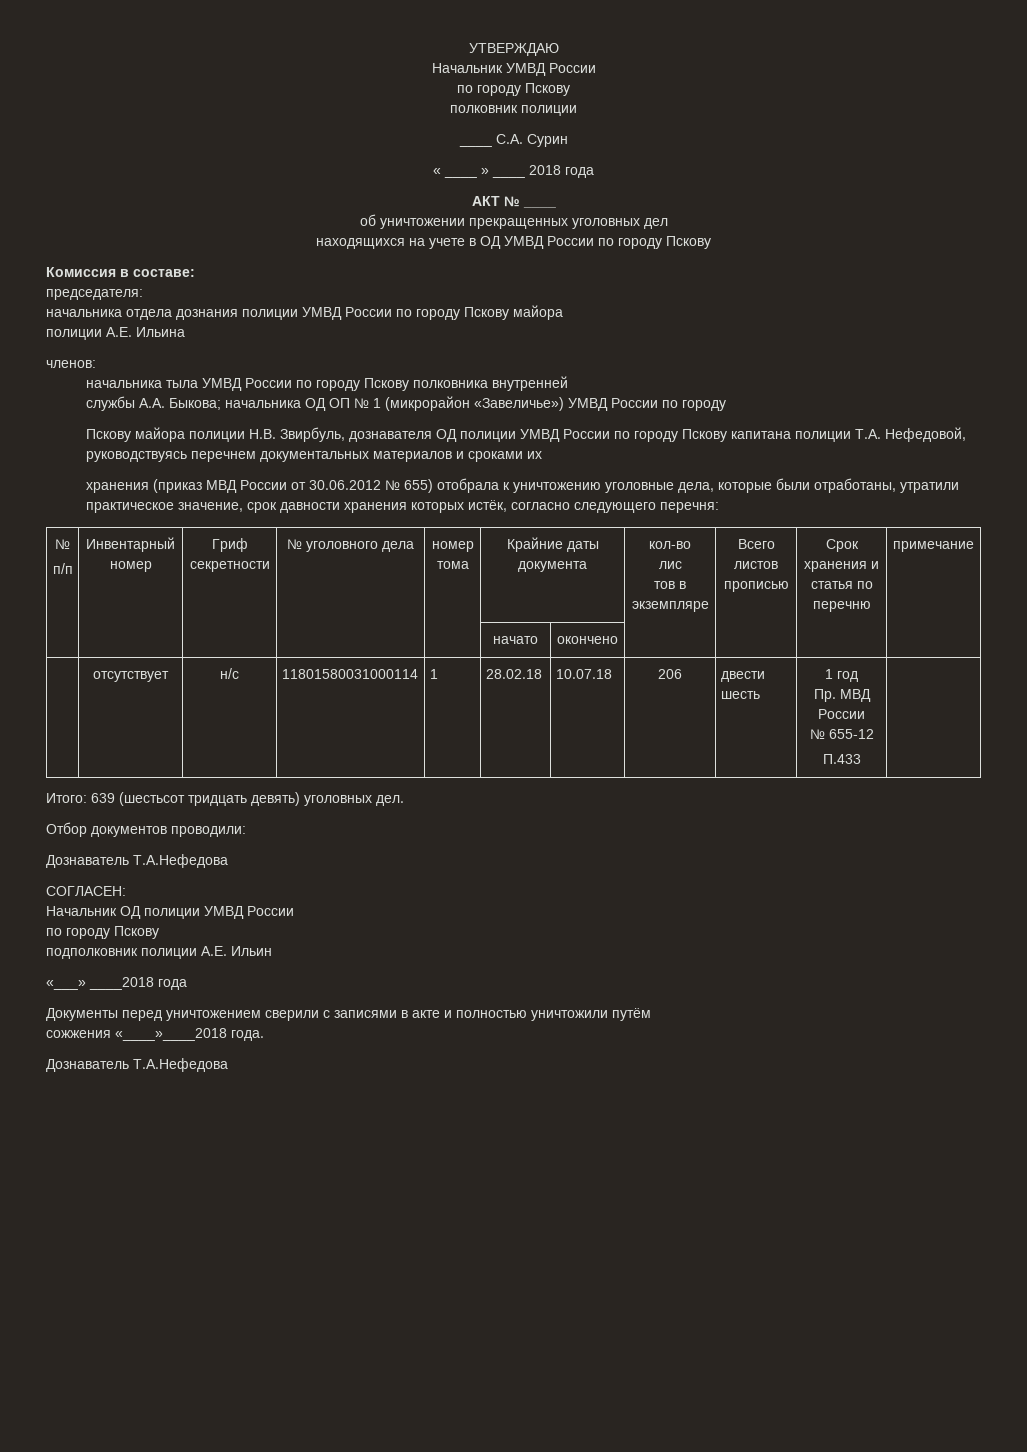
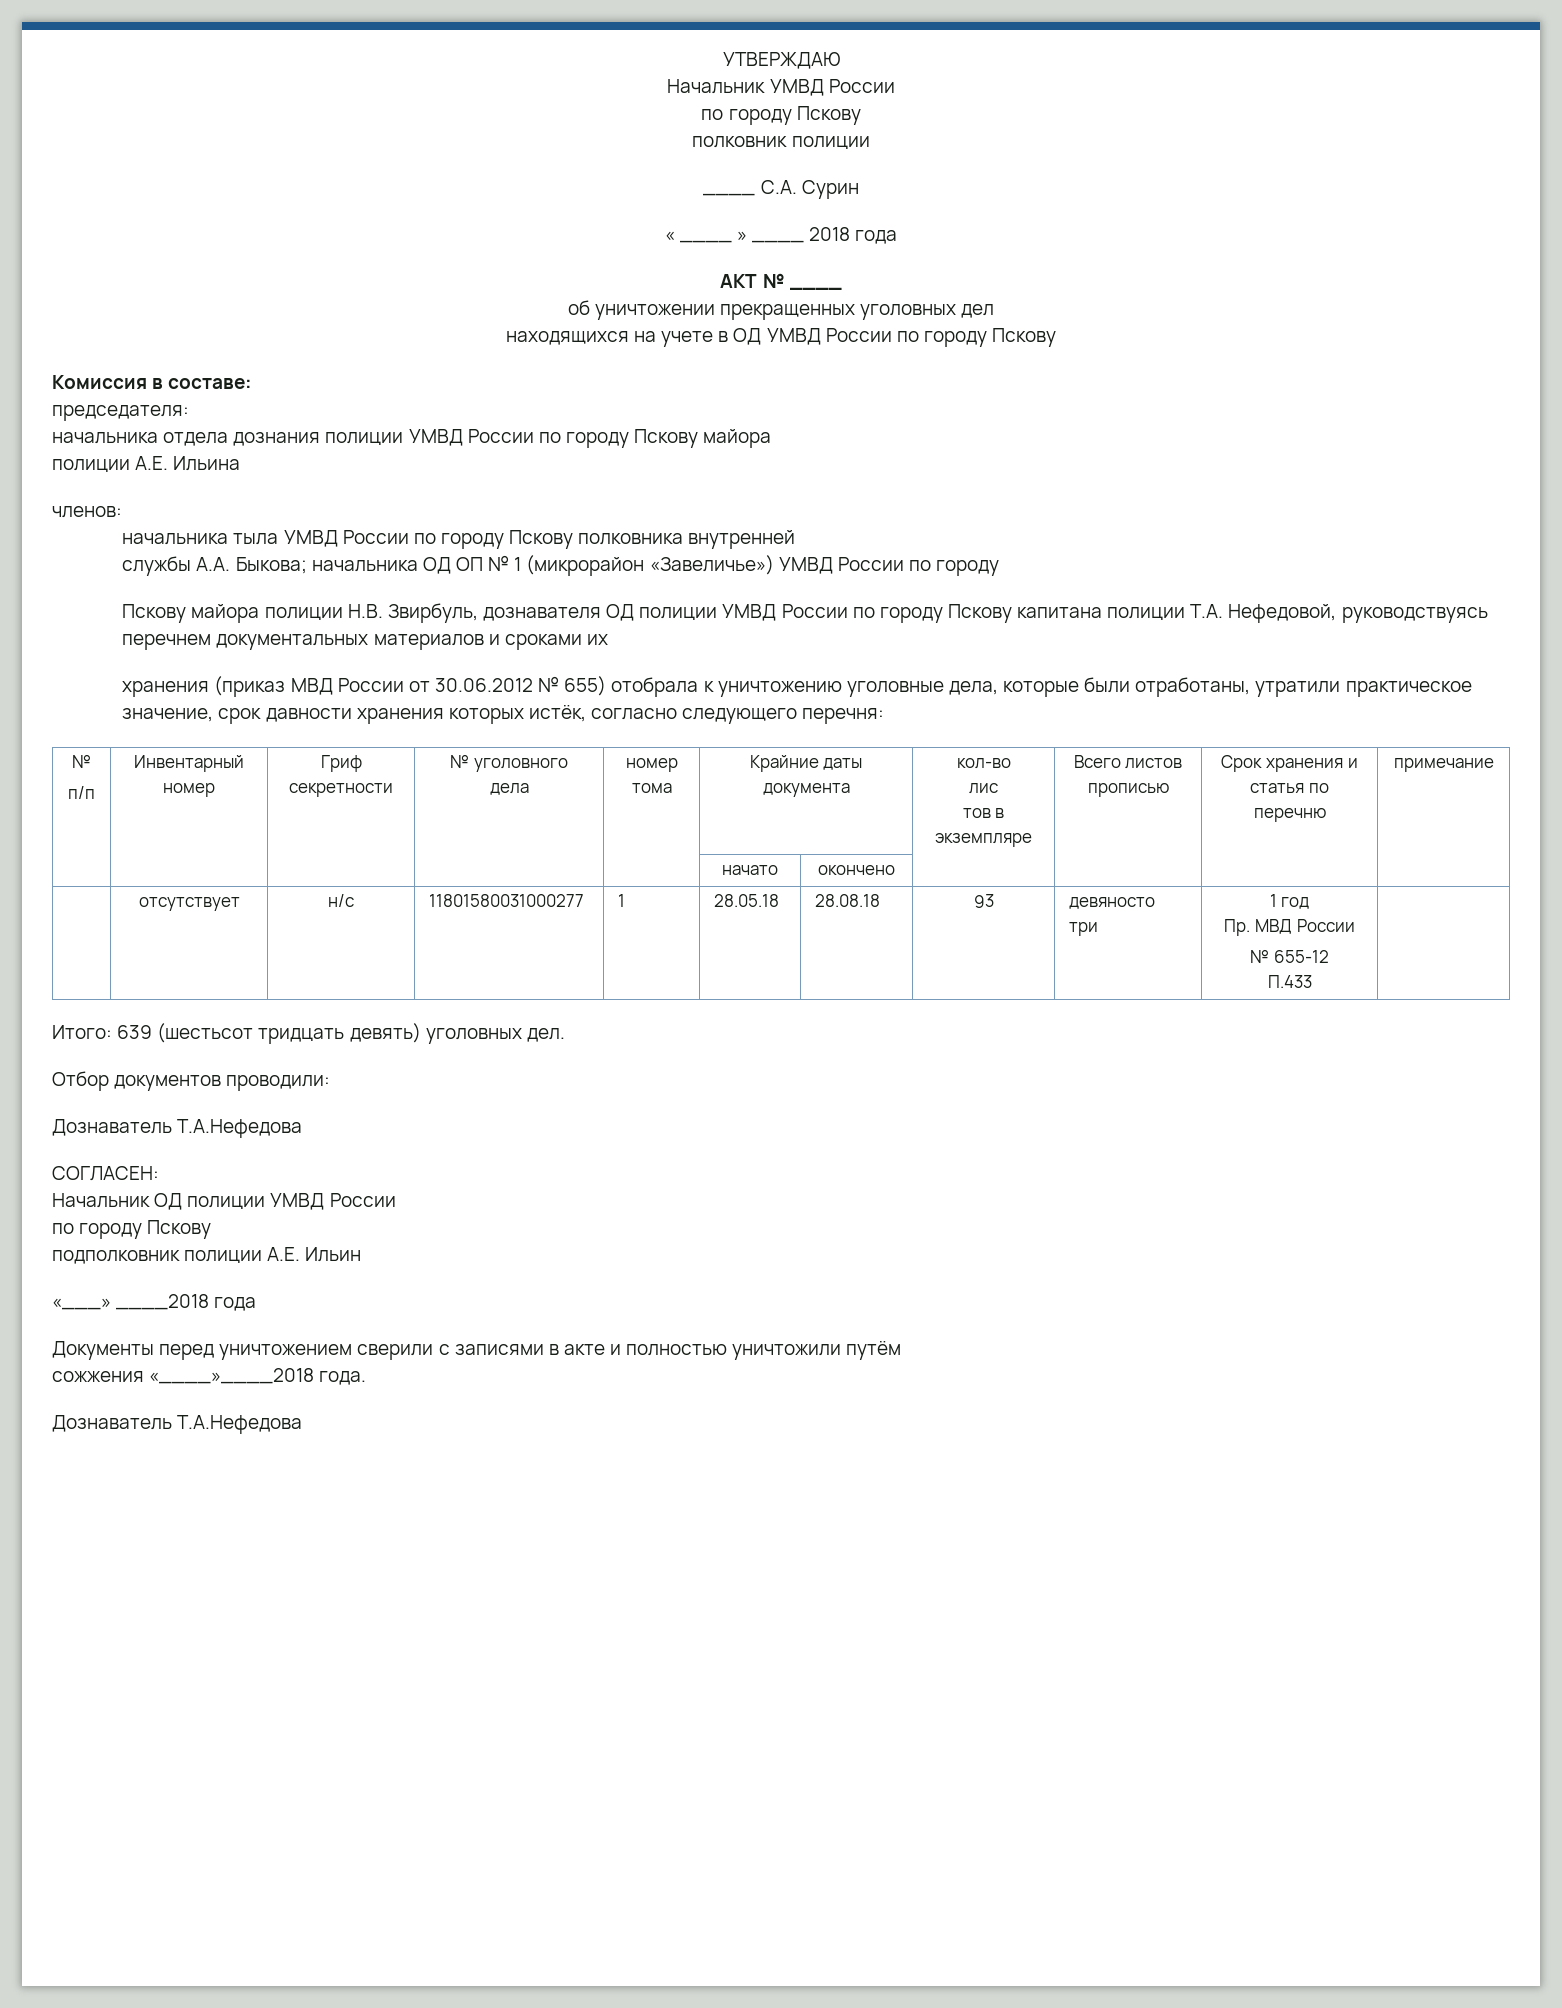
[281,669,418,679] [429,669,438,679] [485,669,542,679] [555,669,612,679] [658,669,683,679] [720,671,765,682] [720,691,760,699] 11801580031000114 | 1 | 28.02.18 | 10.07.18 | 206 | двести шесть -> [429,894,585,907] [618,894,626,907] [714,894,780,907] [815,894,881,907] [973,894,994,908] [1069,897,1156,909] [1069,922,1099,936] 11801580031000277 | 1 | 28.05.18 | 28.08.18 | 93 | девяносто три

